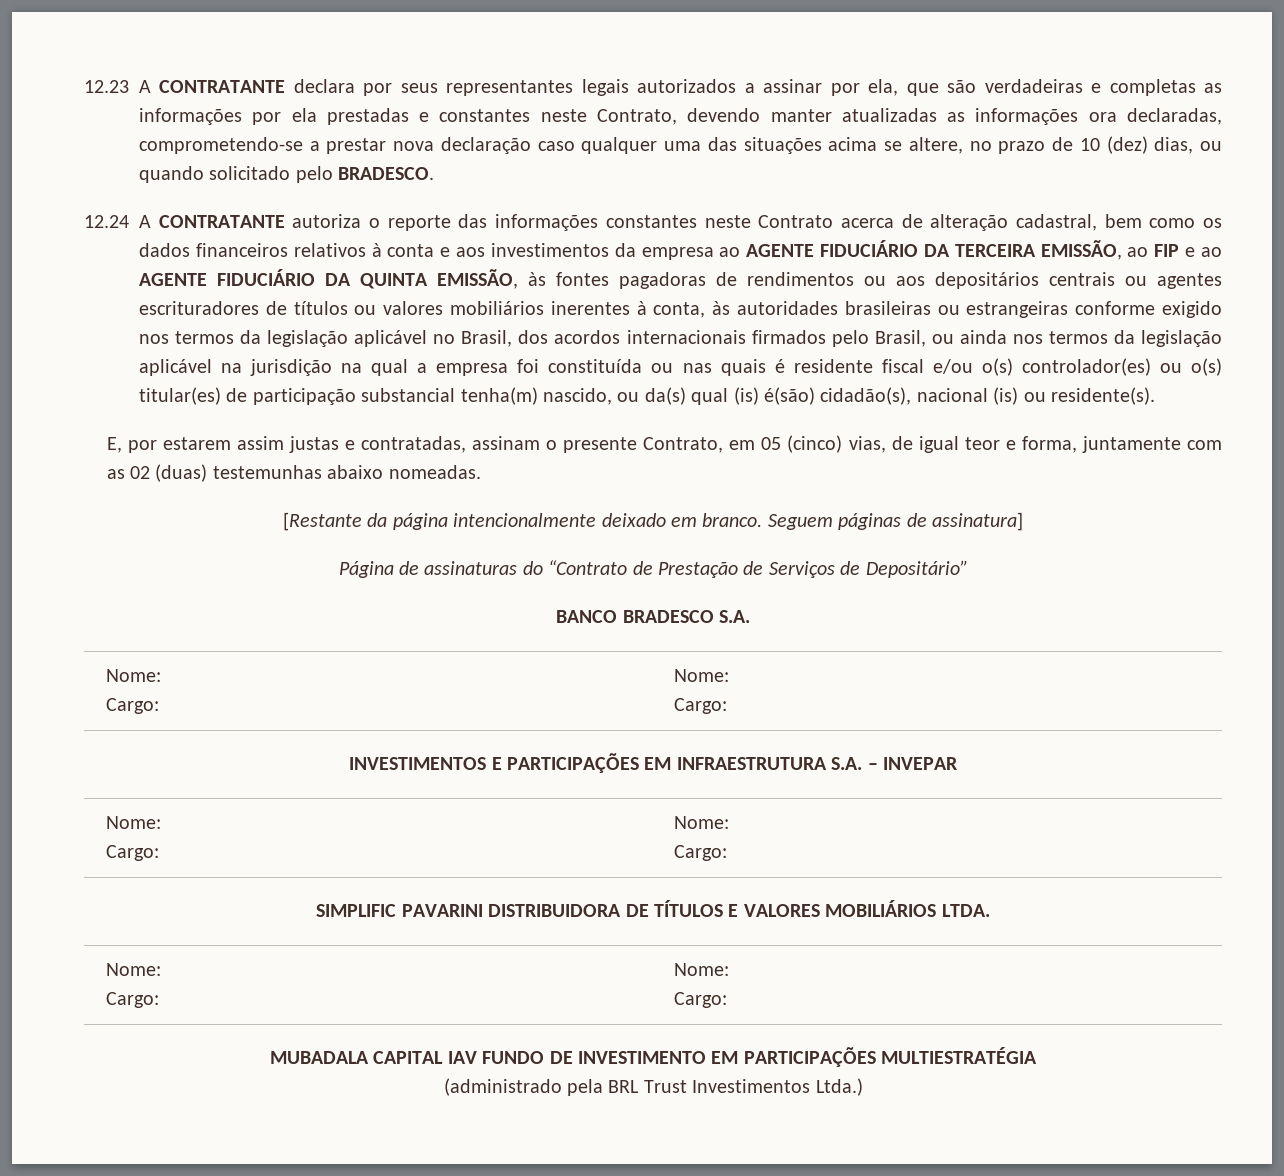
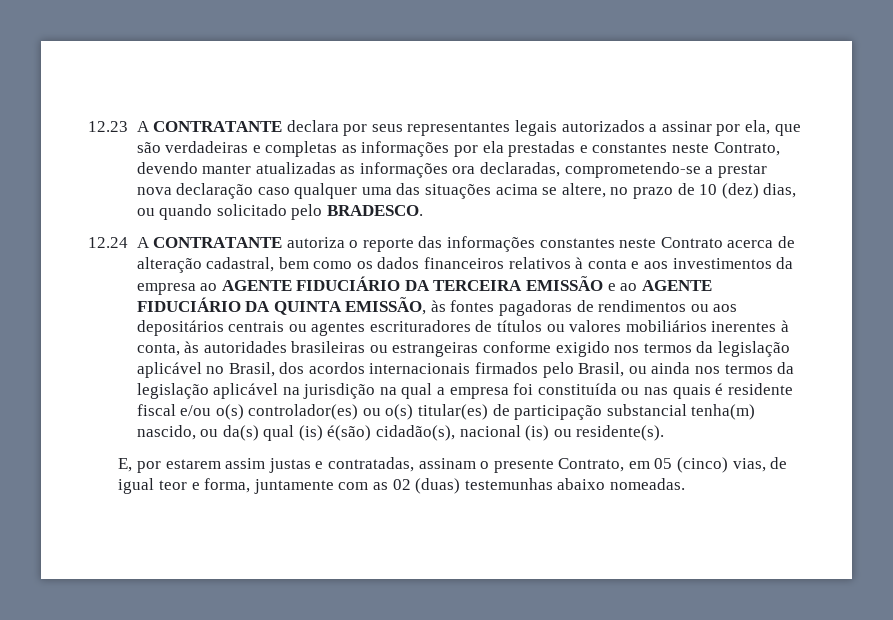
[1040,240,1180,260] EMISSÃO, ao FIP -> [526,276,604,291] EMISSÃO
[283,512,1023,531] [338,560,968,578] [556,610,750,623] [106,669,162,682] [106,698,160,714] [674,669,730,682] [674,698,728,714] [349,753,958,773] [106,816,162,829] [106,845,160,861] [674,816,730,829] [674,845,728,861] [316,900,990,917] [106,963,162,976] [106,992,160,1008] [674,963,730,976] [674,992,728,1008] [269,1047,1038,1067] [443,1078,863,1096] // [Restante da página intencionalmente deixado em branco. Seguem páginas de assinatura] // Página de assinaturas do “Contrato de Prestação de Serviços de Depositário” // BANCO BRADESCO S.A. // Nome: // Cargo: | Nome: // Cargo: // INVESTIMENTOS E PARTICIPAÇÕES EM INFRAESTRUTURA S.A. – INVEPAR // Nome: // Cargo: | Nome: // Cargo: // SIMPLIFIC PAVARINI DISTRIBUIDORA DE TÍTULOS E VALORES MOBILIÁRIOS LTDA. // Nome: // Cargo: | Nome: // Cargo: // MUBADALA CAPITAL IAV FUNDO DE INVESTIMENTO EM PARTICIPAÇÕES MULTIESTRATÉGIA // (administrado pela BRL Trust Investimentos Ltda.) -> (685, 484) none

